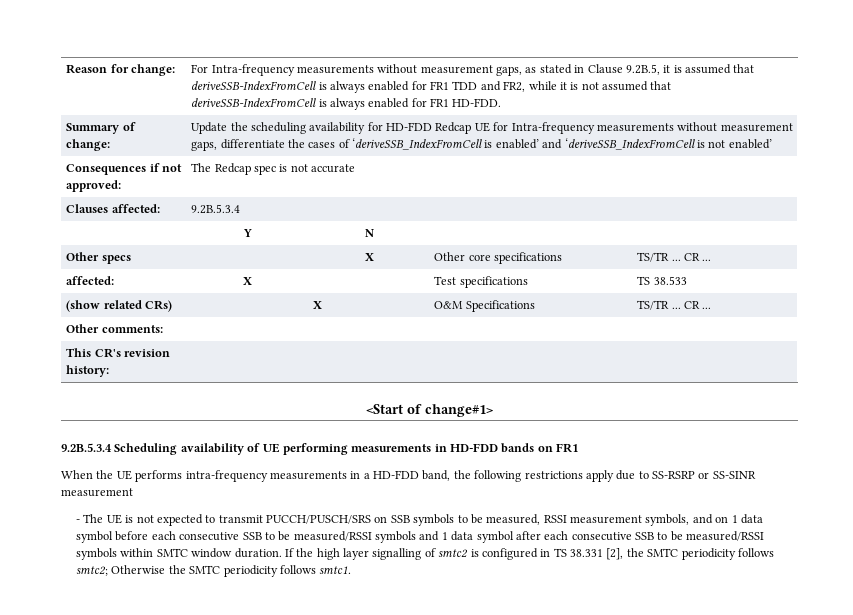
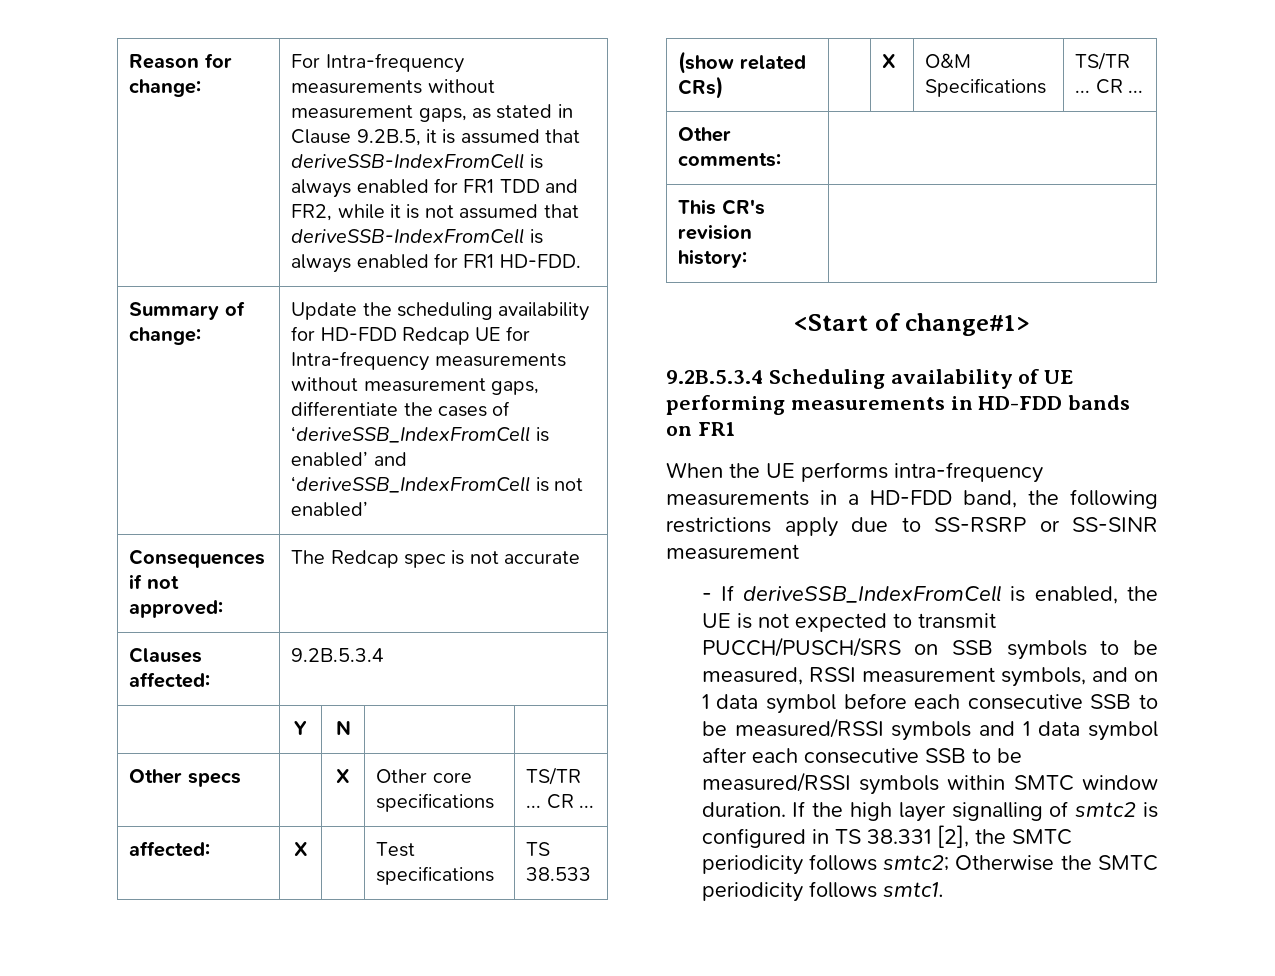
[83,514,104,523] The -> [720,585,1158,604] If deriveSSB_IndexFromCell is enabled, the

